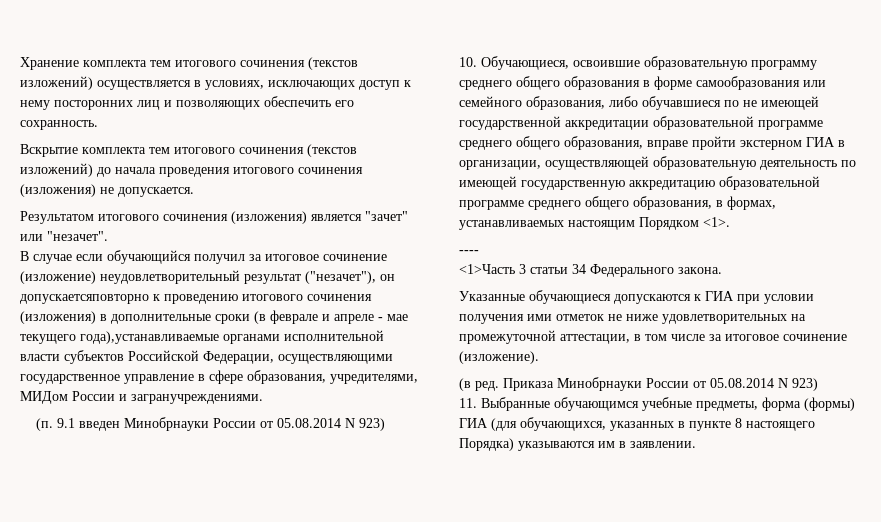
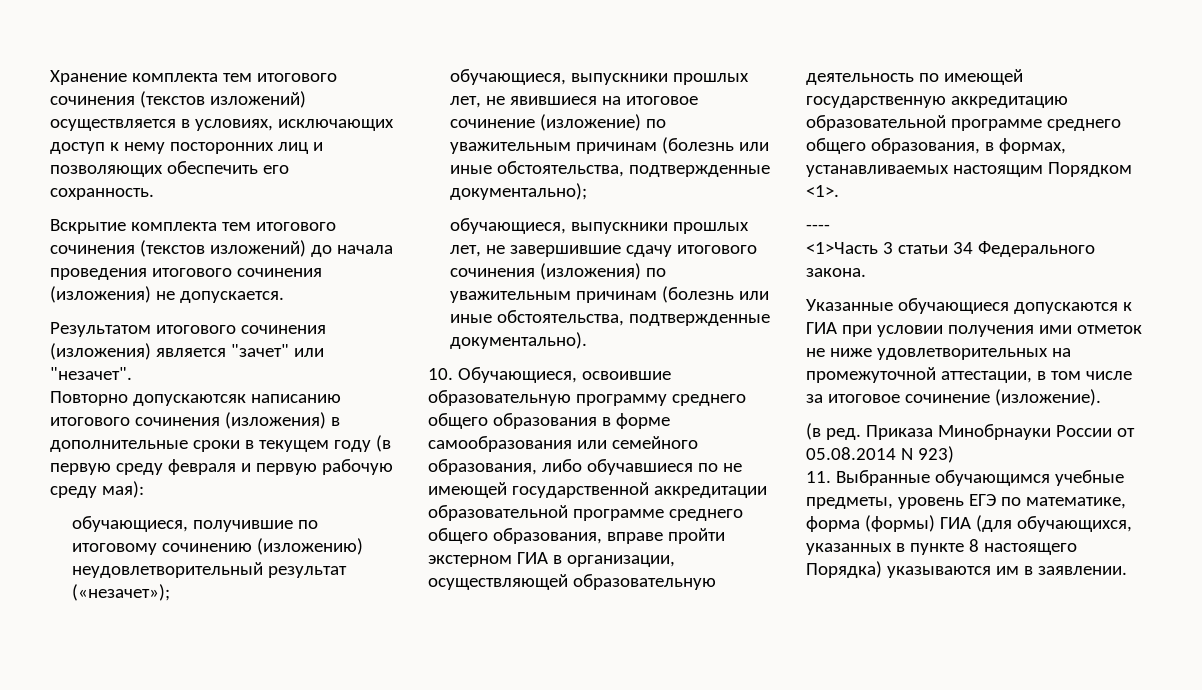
[20,250,387,264] [20,270,395,284] [20,294,238,304] В случае если обучающийся получил за итоговое сочинение (изложение) неудовлетворительный результат ("незачет"), он допускаетсяповторно к проведению -> [50,391,341,406] Повторно допускаютсяк написанию
[254,310,408,324] [20,330,384,344] [20,350,393,364] [20,370,418,384] [20,391,263,404] [35,417,385,431] (в феврале и апреле - мае текущего года),устанавливаемые органами исполнительной власти субъектов Российской Федерации, осуществляющими государственное управление в сфере образования, учредителями, МИДом России и загранучреждениями. // (п. 9.1 введен Минобрнауки России от 05.08.2014 N 923) -> [244,435,391,452] [50,459,393,475] [50,481,144,498] [72,516,319,532] [72,538,364,555] [72,562,348,578] [72,584,171,601] [450,69,750,85] [450,96,699,108] [450,114,667,131] [450,137,770,154] [450,161,771,177] [450,183,588,200] [450,218,750,234] [450,245,758,257] [450,263,667,280] [450,286,770,303] [450,310,771,326] [450,332,588,349] в текущем году (в первую среду февраля и первую рабочую среду мая): // обучающиеся, получившие по итоговому сочинению (изложению) неудовлетворительный результат («незачет»); // обучающиеся, выпускники прошлых лет, не явившиеся на итоговое сочинение (изложение) по уважительным причинам (болезнь или иные обстоятельства, подтвержденные документально); // обучающиеся, выпускники прошлых лет, не завершившие сдачу итогового сочинения (изложения) по уважительным причинам (болезнь или иные обстоятельства, подтвержденные документально).
(758, 406) none -> [897,494,1126,509] уровень ЕГЭ по математике,

